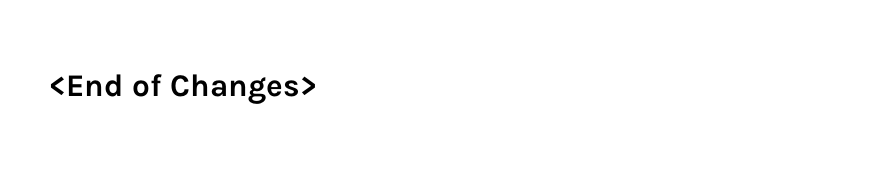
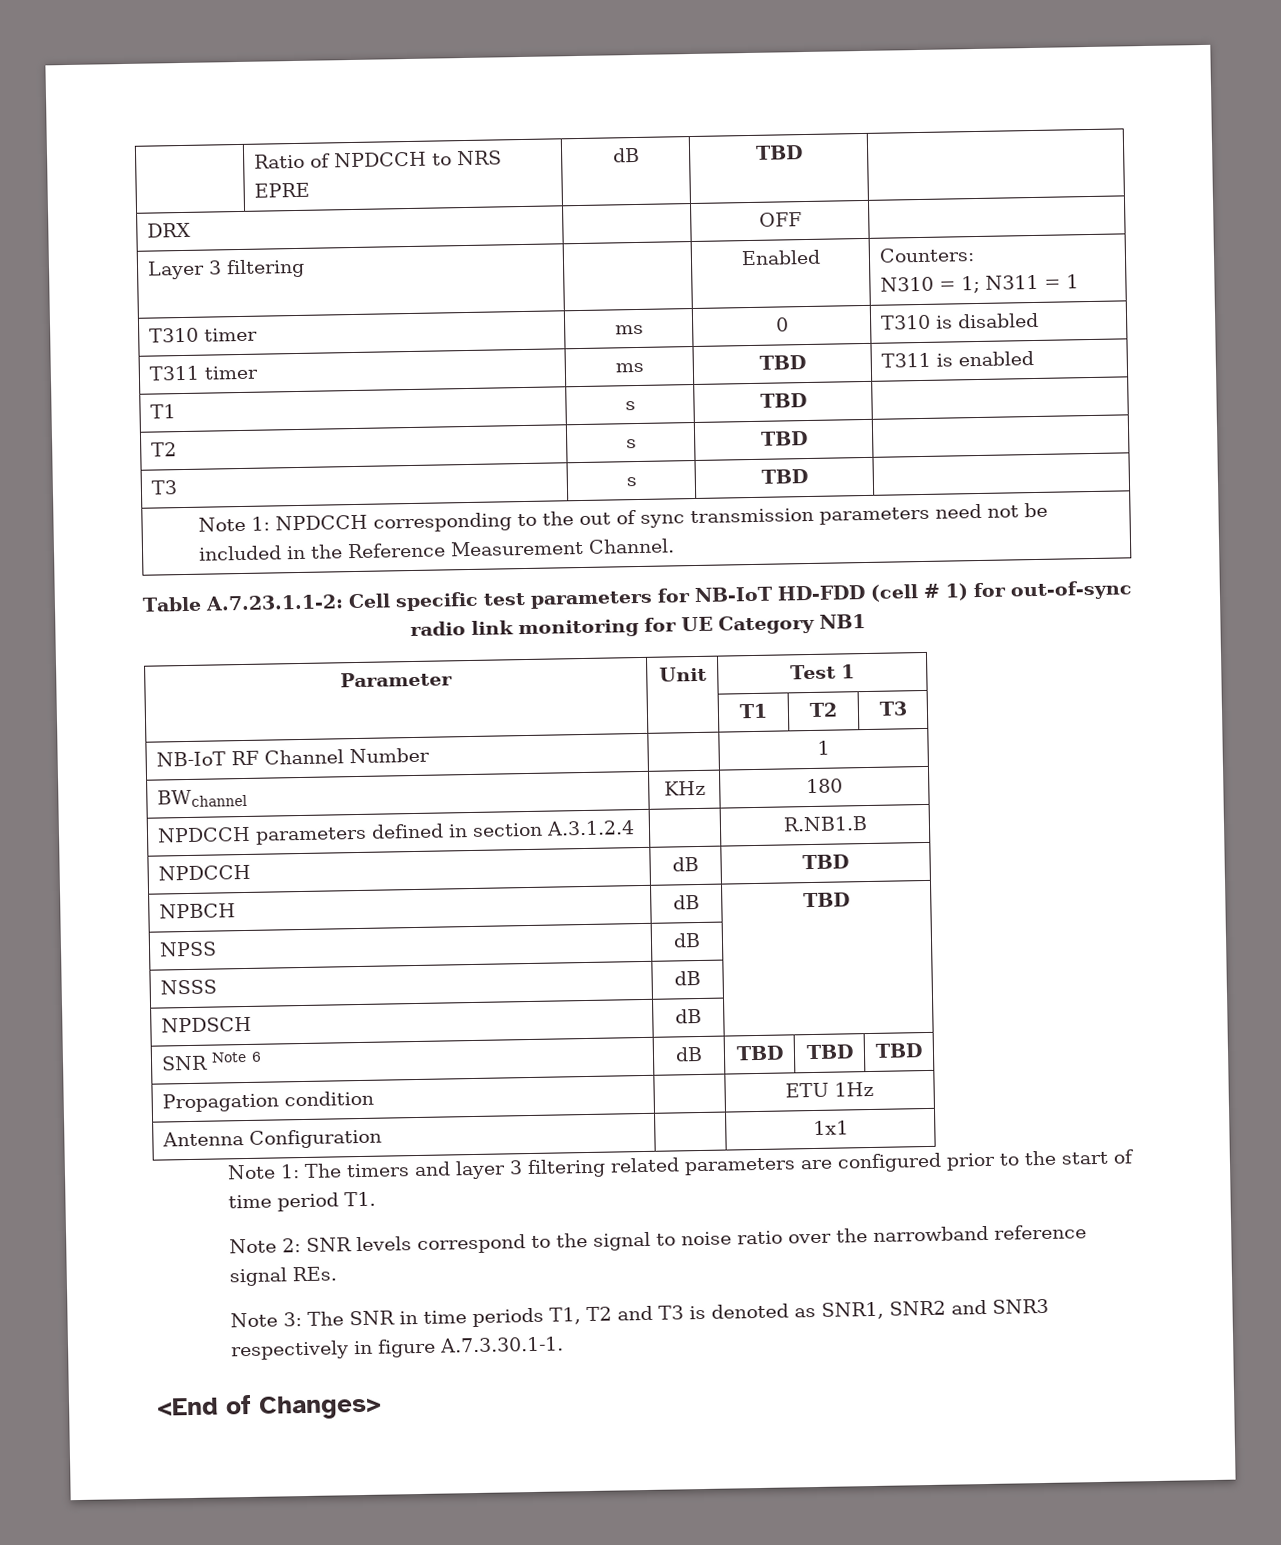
(49, 85) none -> [254,150,503,169] [254,182,311,198] [611,147,640,163] [754,145,803,160] [147,222,192,238] [758,212,802,227] [147,258,306,280] [740,249,821,266] [879,247,976,263] [880,274,1080,294] [149,327,259,343] [614,324,644,335] [775,317,789,332] [880,312,1040,330] [149,365,259,381] [614,362,644,373] [758,355,806,370] [881,350,1035,368] [150,404,177,419] [624,401,636,411] [759,393,807,408] [151,442,178,457] [625,439,637,449] [760,431,808,446] [151,480,179,495] [625,477,637,487] [760,469,808,484] [197,502,1048,533] [197,538,675,561] [142,580,1133,612] [410,614,866,639] [340,671,453,688] [658,666,707,682] [789,664,856,680] [739,703,768,719] [809,702,838,718] [878,701,908,716] [156,747,431,767] [817,740,830,755] [157,788,249,808] [663,780,706,796] [806,778,843,794] [157,820,636,845] [782,816,868,832] [158,864,252,881] [672,856,699,872] [802,854,849,870] [159,903,237,919] [673,894,700,910] [803,892,850,908] [159,941,218,957] [673,932,701,948] [160,979,218,995] [674,970,701,986] [161,1016,253,1033] [675,1008,702,1024] [161,1051,263,1071] [675,1046,703,1062] [735,1045,784,1061] [805,1044,854,1060] [875,1043,923,1058] [162,1090,375,1113] [785,1081,874,1098] [162,1128,383,1149] [812,1120,849,1136] [227,1149,1135,1180] [228,1191,377,1212] [229,1224,1088,1255] [229,1266,338,1287] [230,1298,1050,1328] [230,1336,565,1361] | Ratio of NPDCCH to NRS EPRE | dB | TBD | // DRX | | OFF | // Layer 3 filtering | | Enabled | Counters: // N310 = 1; N311 = 1 // T310 timer | ms | 0 | T310 is disabled // T311 timer | ms | TBD | T311 is enabled // T1 | s | TBD | // T2 | s | TBD | // T3 | s | TBD | // Note 1: NPDCCH corresponding to the out of sync transmission parameters need not be included in the Reference Measurement Channel. // Table A.7.23.1.1-2: Cell specific test parameters for NB-IoT HD-FDD (cell # 1) for out-of-sync radio link monitoring for UE Category NB1 // Parameter | Unit | Test 1 // | | T1 | T2 | T3 // NB-IoT RF Channel Number | | 1 // BWchannel | KHz | 180 // NPDCCH parameters defined in section A.3.1.2.4 | | R.NB1.B // NPDCCH | dB | TBD // NPBCH | dB | TBD // NPSS | dB | // NSSS | dB | // NPDSCH | dB | // SNR Note 6 | dB | TBD | TBD | TBD // Propagation condition | | ETU 1Hz // Antenna Configuration | | 1x1 // Note 1: The timers and layer 3 filtering related parameters are configured prior to the start of time period T1. // Note 2: SNR levels correspond to the signal to noise ratio over the narrowband reference signal REs. // Note 3: The SNR in time periods T1, T2 and T3 is denoted as SNR1, SNR2 and SNR3 respectively in figure A.7.3.30.1-1. //

